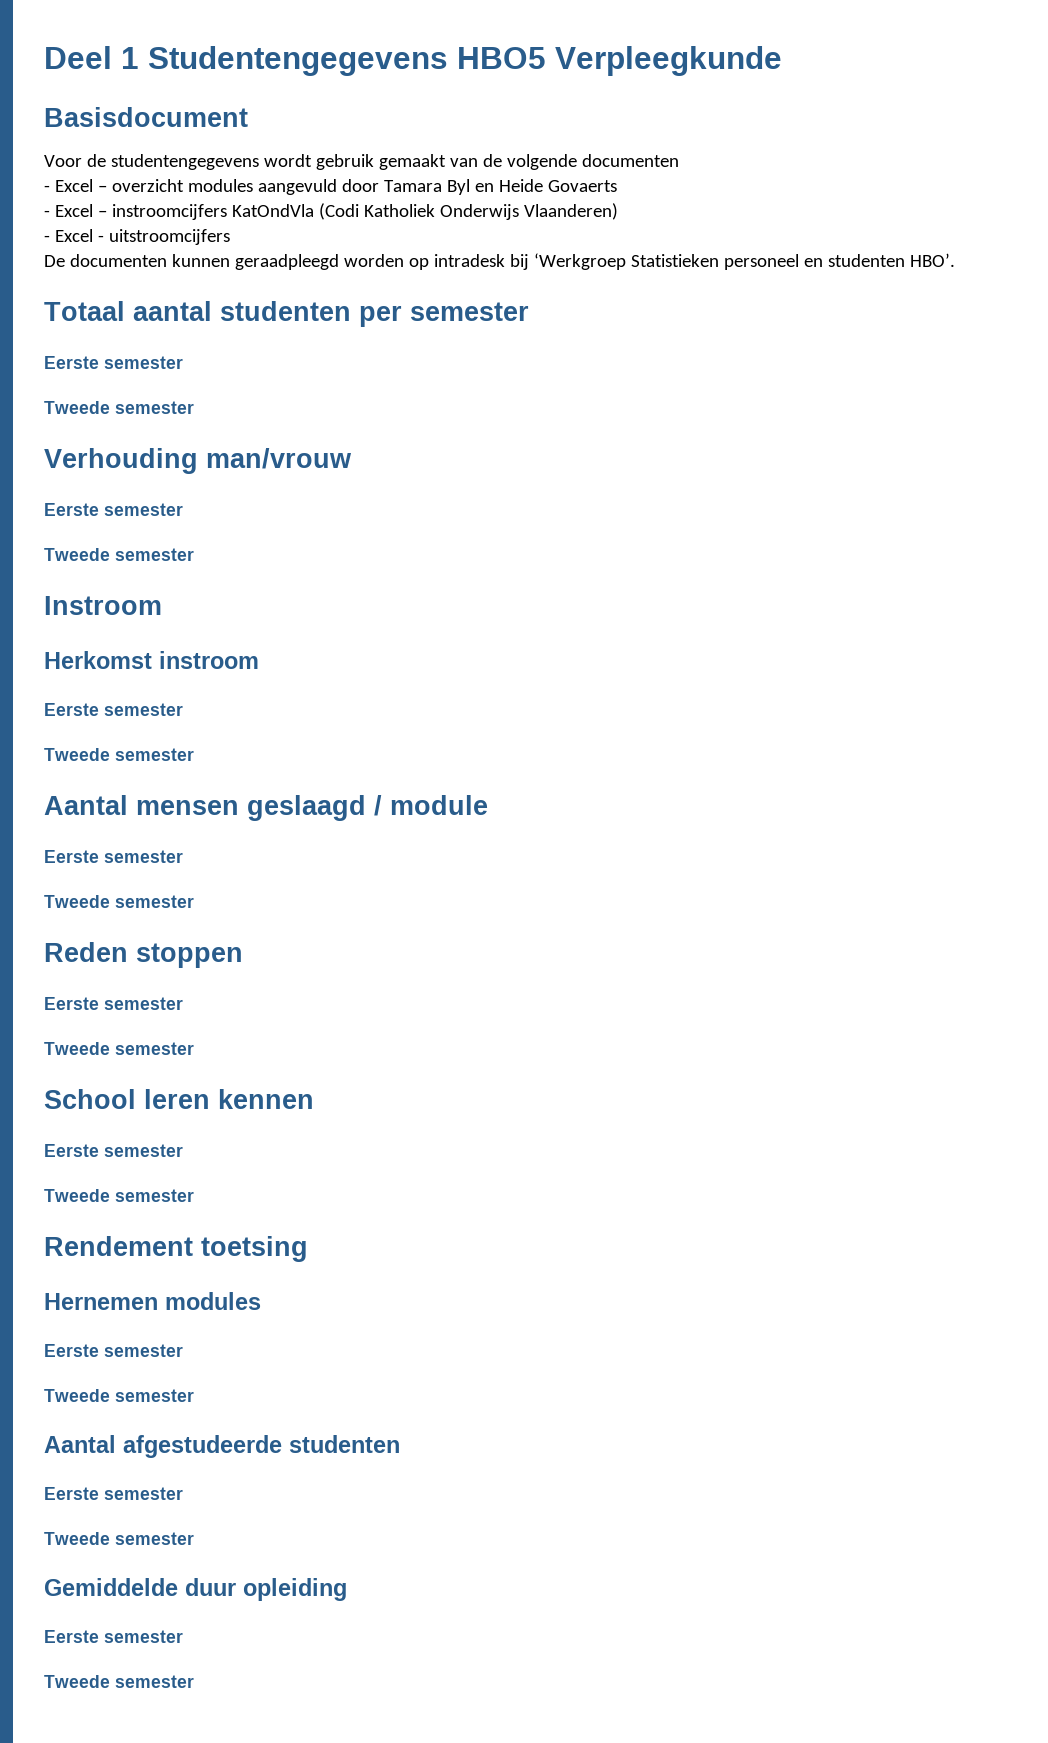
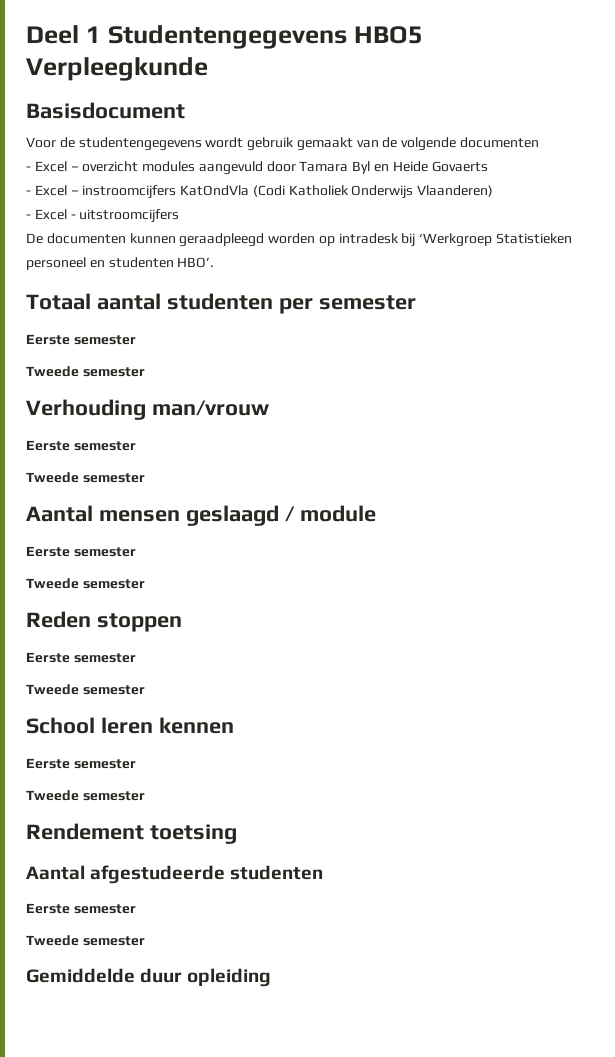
[44,596,162,615] [44,651,259,669] [44,703,183,716] [44,748,194,761] // Instroom // Herkomst instroom // Eerste semester // Tweede semester -> (145, 478) none
[44,1292,261,1310] [44,1344,183,1357] [44,1389,194,1402] // Hernemen modules // Eerste semester // Tweede semester -> (237, 834) none
[44,1630,183,1643] [44,1675,194,1688] // Eerste semester // Tweede semester -> (272, 977) none

